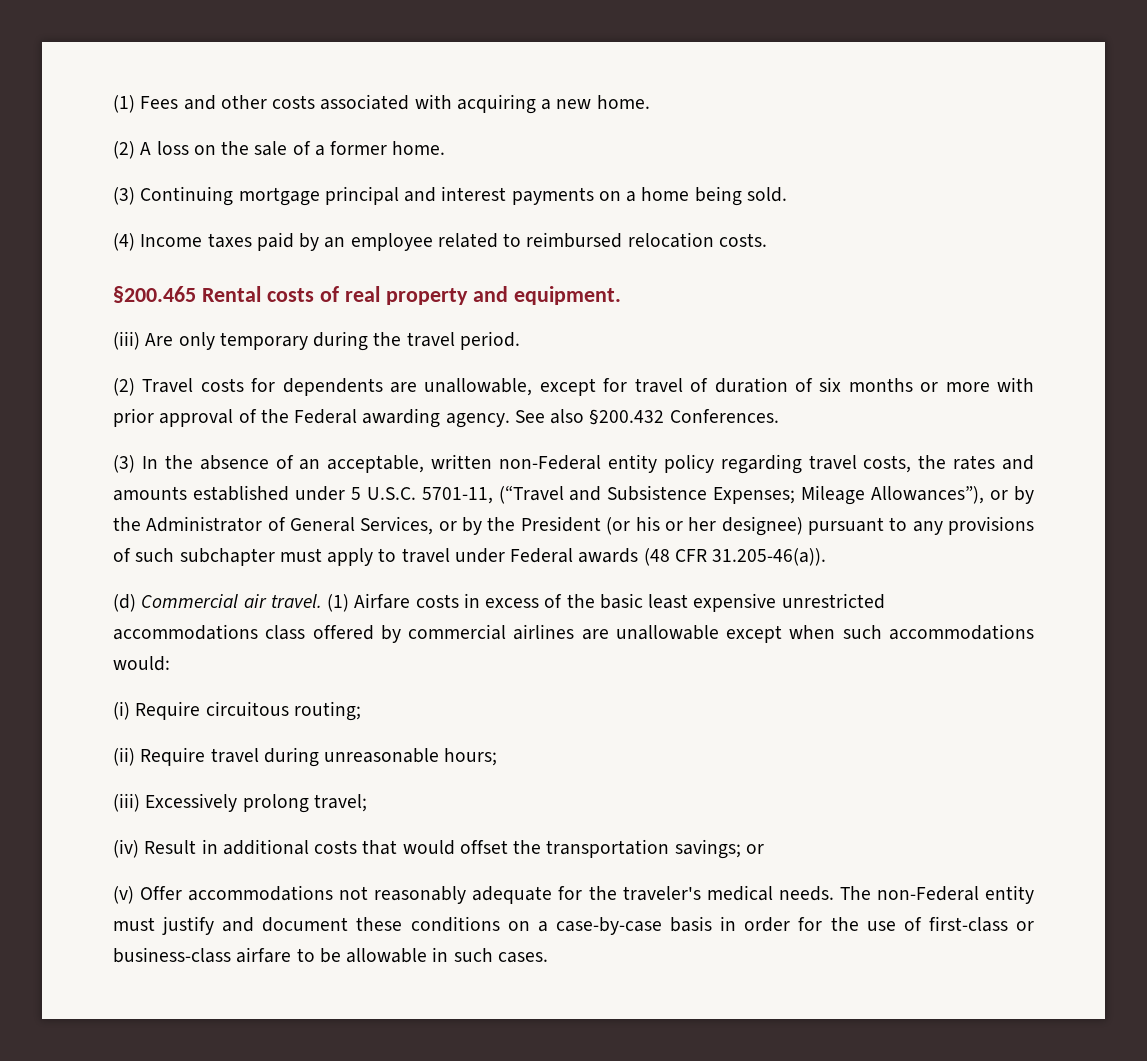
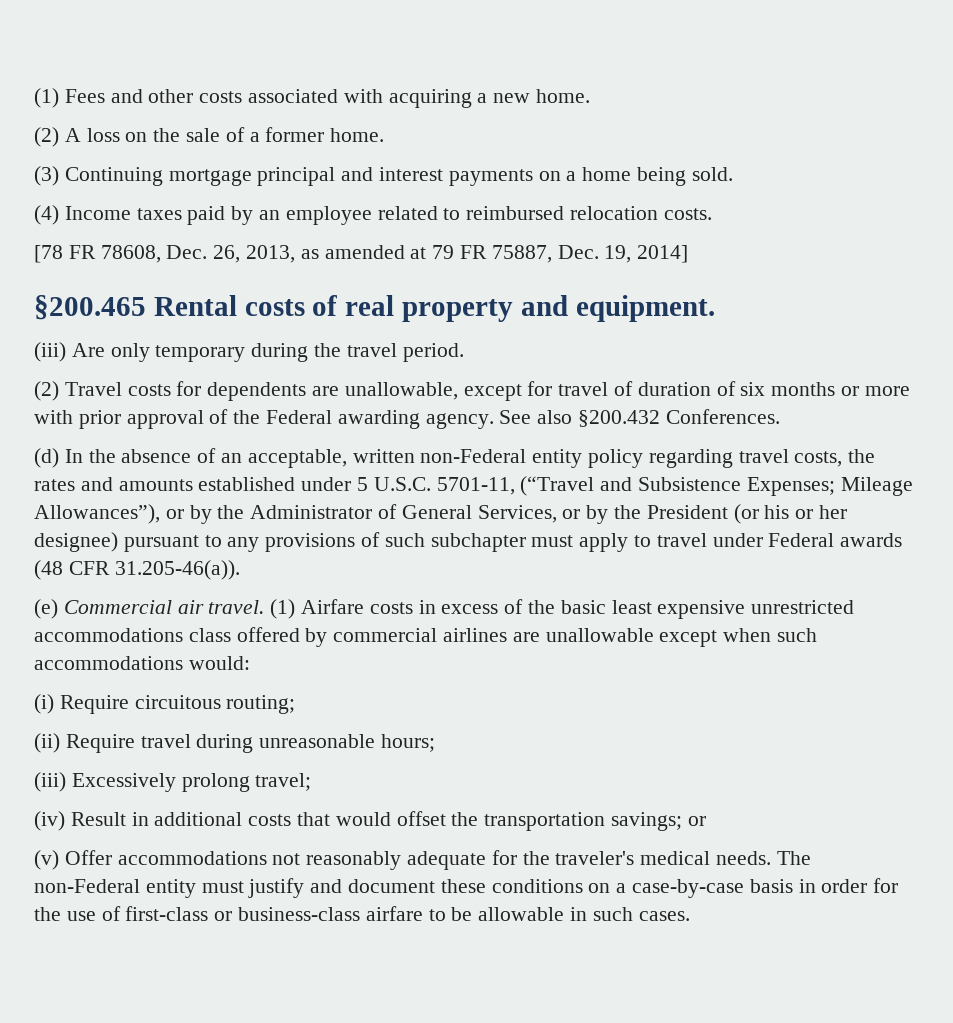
(767, 240) none -> [34,245,689,263] // [78 FR 78608, Dec. 26, 2013, as amended at 79 FR 75887, Dec. 19, 2014]
[113,455,135,473] (3) -> [34,448,59,468] (d)
[113,594,136,612] (d) -> [34,599,58,619] (e)

